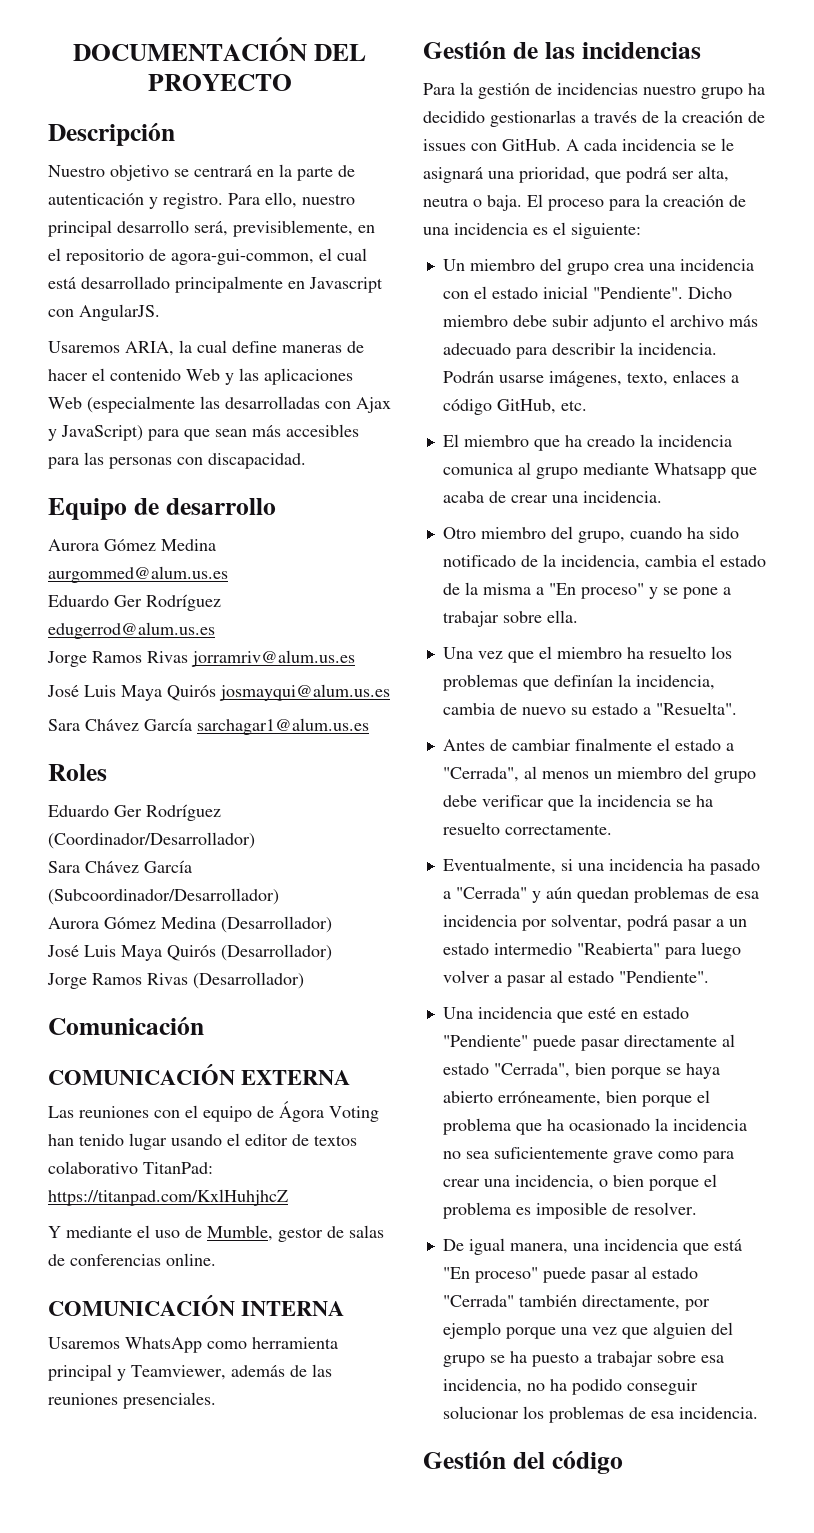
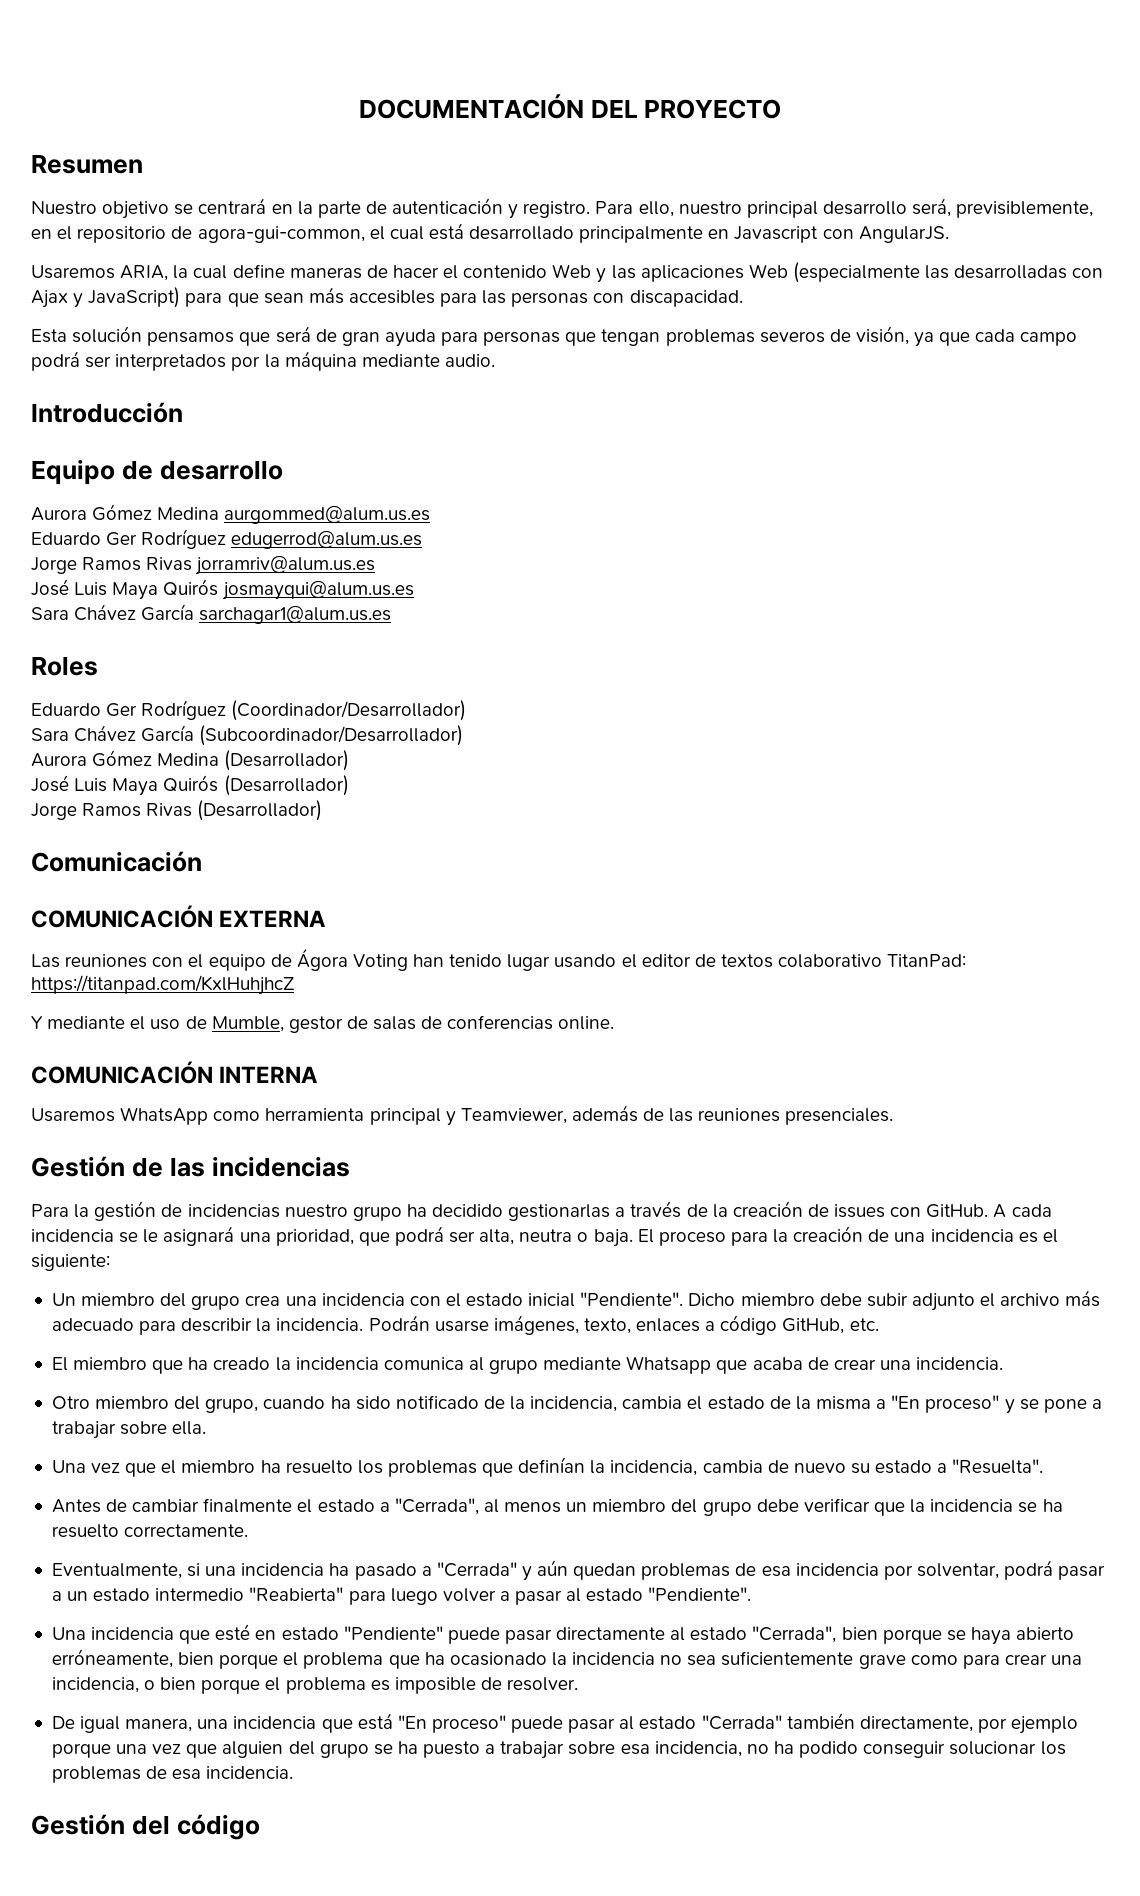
[48,122,175,146] Descripción -> [31,154,143,174] Resumen
(306, 461) none -> [31,326,1078,347] [31,351,495,371] [31,402,183,423] // Esta solución pensamos que será de gran ayuda para personas que tengan problemas severos de visión, ya que cada campo podrá ser interpretados por la máquina mediante audio. // Introducción

